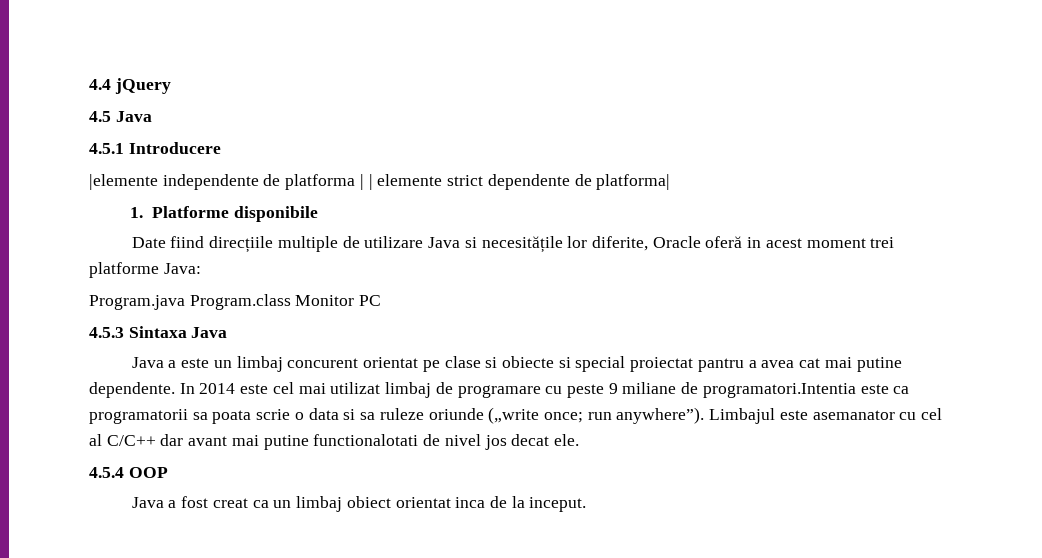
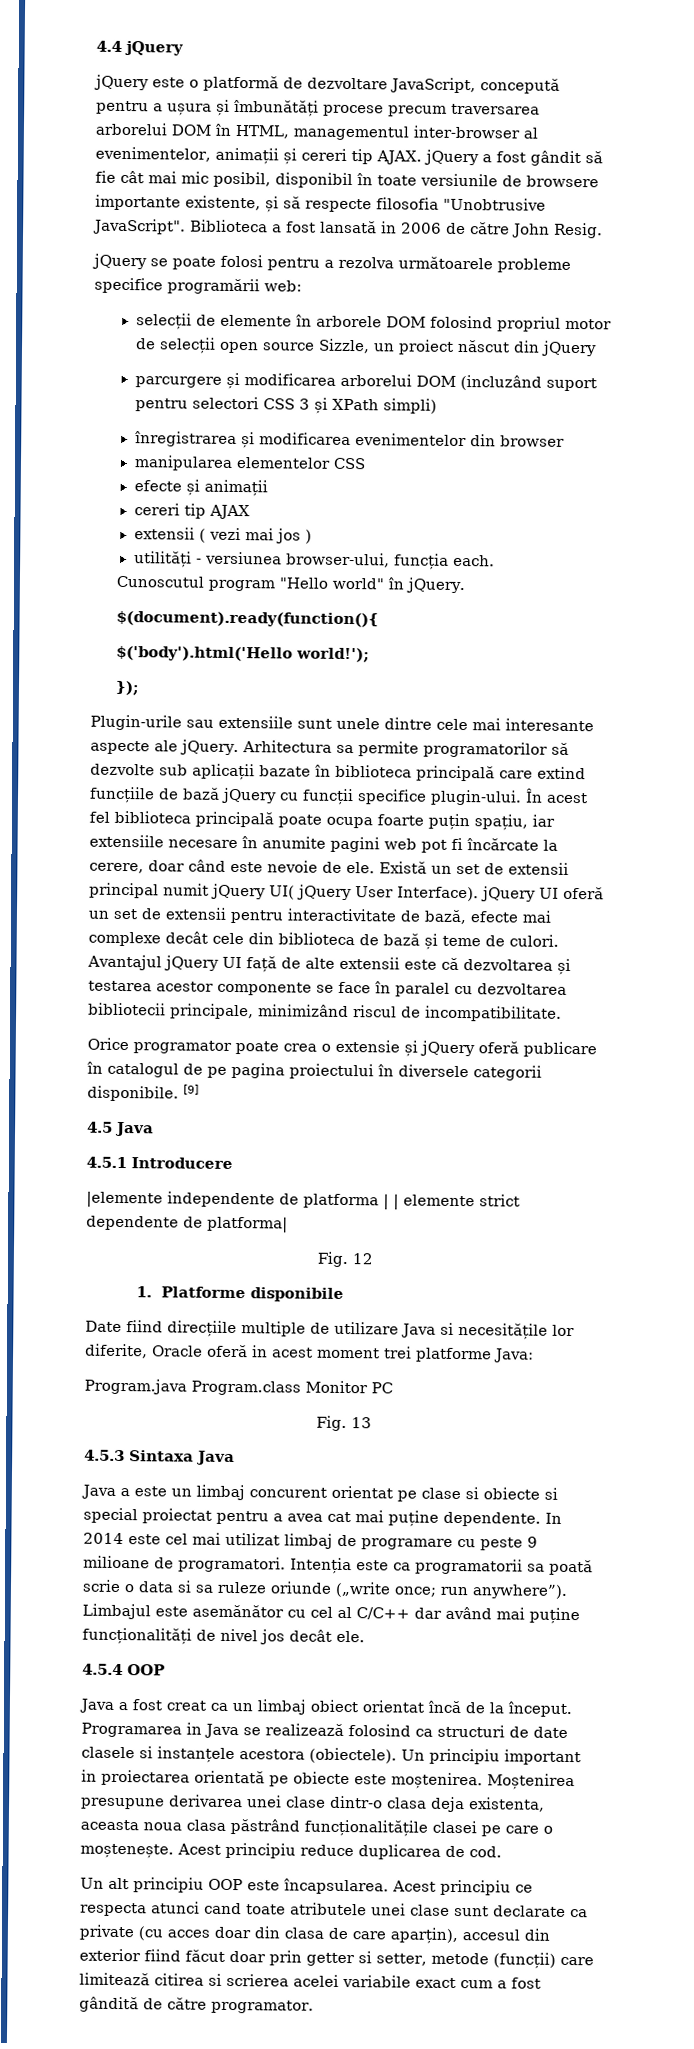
(171, 86) none -> [94,74,560,94] [96,99,540,117] [95,122,538,141] [95,146,603,167] [95,170,599,189] [95,194,546,213] [93,218,603,239] [92,253,571,273] [94,277,302,295] [135,313,612,332] [135,337,597,357] [134,372,597,392] [134,396,437,414] [134,431,565,449] [133,455,366,471] [133,479,268,497] [133,503,250,520] [133,527,312,544] [133,551,495,570] [116,575,466,594] [116,610,380,628] [116,645,371,663] [115,680,141,696] [90,714,594,732] [90,739,569,758] [90,763,586,782] [89,786,588,806] [89,810,555,831] [89,834,558,853] [89,859,569,875] [89,882,604,902] [88,907,552,925] [88,931,559,950] [87,954,571,975] [88,980,567,997] [88,1002,562,1022] [87,1037,597,1058] [87,1061,542,1081] [87,1084,199,1102] // jQuery este o platformă de dezvoltare JavaScript, concepută pentru a ușura și îmbunătăți procese precum traversarea arborelui DOM în HTML, managementul inter-browser al evenimentelor, animații și cereri tip AJAX. jQuery a fost gândit să fie cât mai mic posibil, disponibil în toate versiunile de browsere importante existente, și să respecte filosofia "Unobtrusive JavaScript". Biblioteca a fost lansată in 2006 de către John Resig. // jQuery se poate folosi pentru a rezolva următoarele probleme specifice programării web: // selecții de elemente în arborele DOM folosind propriul motor de selecții open source Sizzle, un proiect născut din jQuery // parcurgere și modificarea arborelui DOM (incluzând suport pentru selectori CSS 3 și XPath simpli) // înregistrarea și modificarea evenimentelor din browser // manipularea elementelor CSS // efecte și animații // cereri tip AJAX // extensii ( vezi mai jos ) // utilități - versiunea browser-ului, funcția each. // Cunoscutul program "Hello world" în jQuery. // $(document).ready(function(){ // $('body').html('Hello world!'); // }); // Plugin-urile sau extensiile sunt unele dintre cele mai interesante aspecte ale jQuery. Arhitectura sa permite programatorilor să dezvolte sub aplicații bazate în biblioteca principală care extind funcțiile de bază jQuery cu funcții specifice plugin-ului. În acest fel biblioteca principală poate ocupa foarte puțin spațiu, iar extensiile necesare în anumite pagini web pot fi încărcate la cerere, doar când este nevoie de ele. Există un set de extensii principal numit jQuery UI( jQuery User Interface). jQuery UI oferă un set de extensii pentru interactivitate de bază, efecte mai complexe decât cele din biblioteca de bază și teme de culori. Avantajul jQuery UI față de alte extensii este că dezvoltarea și testarea acestor componente se face în paralel cu dezvoltarea bibliotecii principale, minimizând riscul de incompatibilitate. // Orice programator poate crea o extensie și jQuery oferă publicare în catalogul de pe pagina proiectului în diversele categorii disponibile. [9]
(671, 182) none -> [316,1251,373,1268] // Fig. 12
(382, 300) none -> [315,1415,372,1432] // Fig. 13
[697,358,744,372] pantru -> [216,1510,269,1525] pentru
[856,357,902,372] putine -> [388,1510,439,1527] puține
[622,382,856,398] miliane de programatori.Intentia -> [83,1555,352,1575] milioane de programatori. Intenția
[212,410,252,424] poata -> [549,1559,593,1576] poată
[812,410,895,420] asemanator -> [192,1604,284,1618] asemănător
[188,434,419,450] avant mai putine functionalotati -> [445,1606,580,1625] [82,1627,192,1645] având mai puține funcționalități
[511,434,550,446] decat -> [289,1629,332,1642] decât
[455,497,486,508] inca -> [428,1700,461,1714] încă
[529,497,587,512] inceput. -> [508,1701,572,1718] [81,1722,568,1739] [81,1746,581,1766] [81,1769,575,1791] [81,1794,545,1813] [80,1818,553,1837] [80,1842,502,1860] [80,1877,533,1896] [80,1901,588,1918] [79,1924,550,1945] [79,1948,594,1969] [79,1972,541,1989] [79,1996,314,2014] început. Programarea in Java se realizează folosind ca structuri de date clasele si instanțele acestora (obiectele). Un principiu important in proiectarea orientată pe obiecte este moștenirea. Moștenirea presupune derivarea unei clase dintr-o clasa deja existenta, aceasta noua clasa păstrând funcționalitățile clasei pe care o moștenește. Acest principiu reduce duplicarea de cod. // Un alt principiu OOP este încapsularea. Acest principiu ce respecta atunci cand toate atributele unei clase sunt declarate ca private (cu acces doar din clasa de care aparțin), accesul din exterior fiind făcut doar prin getter si setter, metode (funcții) care limitează citirea si scrierea acelei variabile exact cum a fost gândită de către programator.

